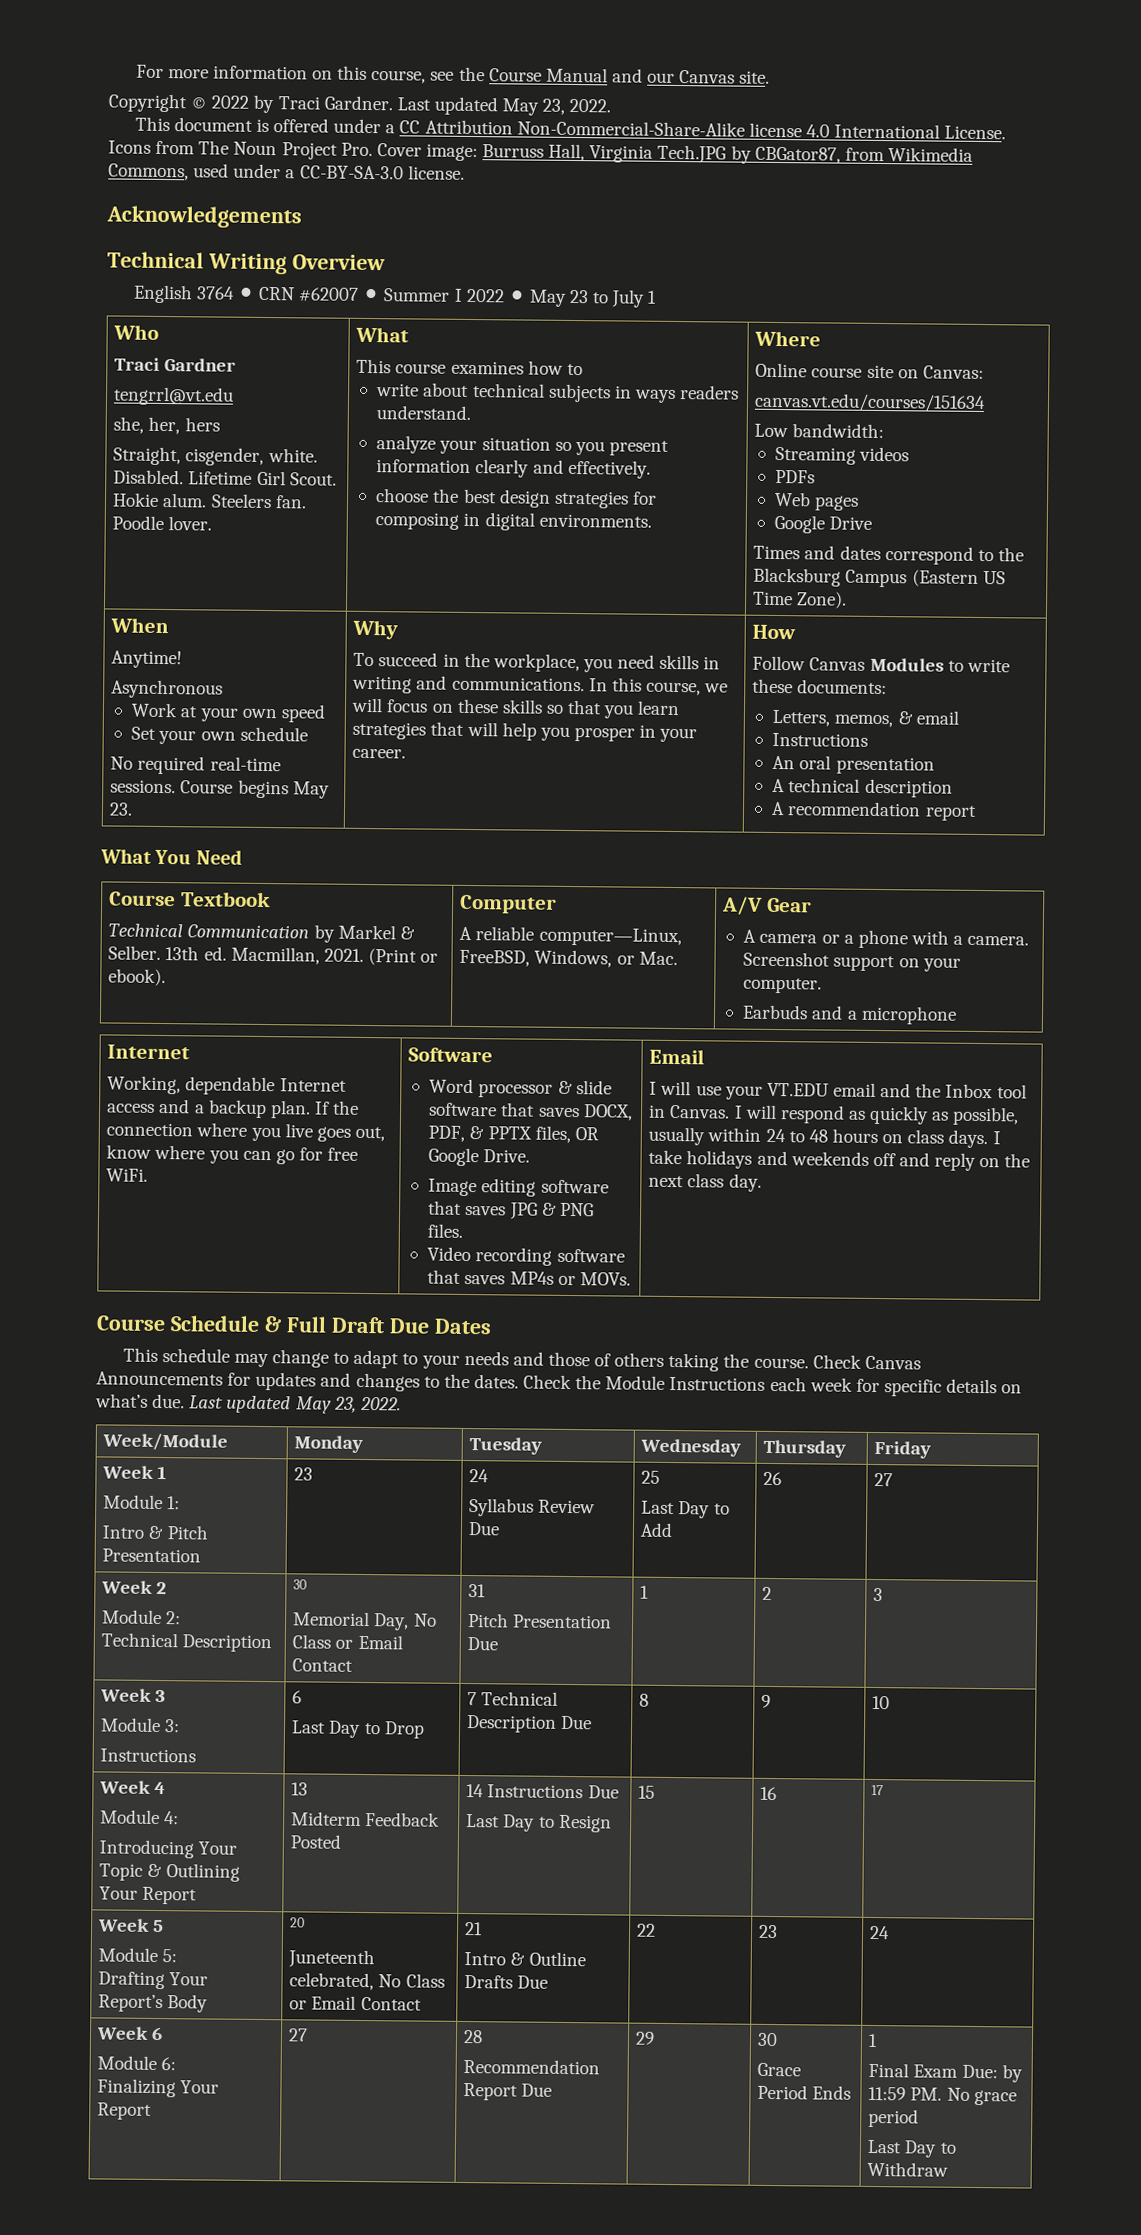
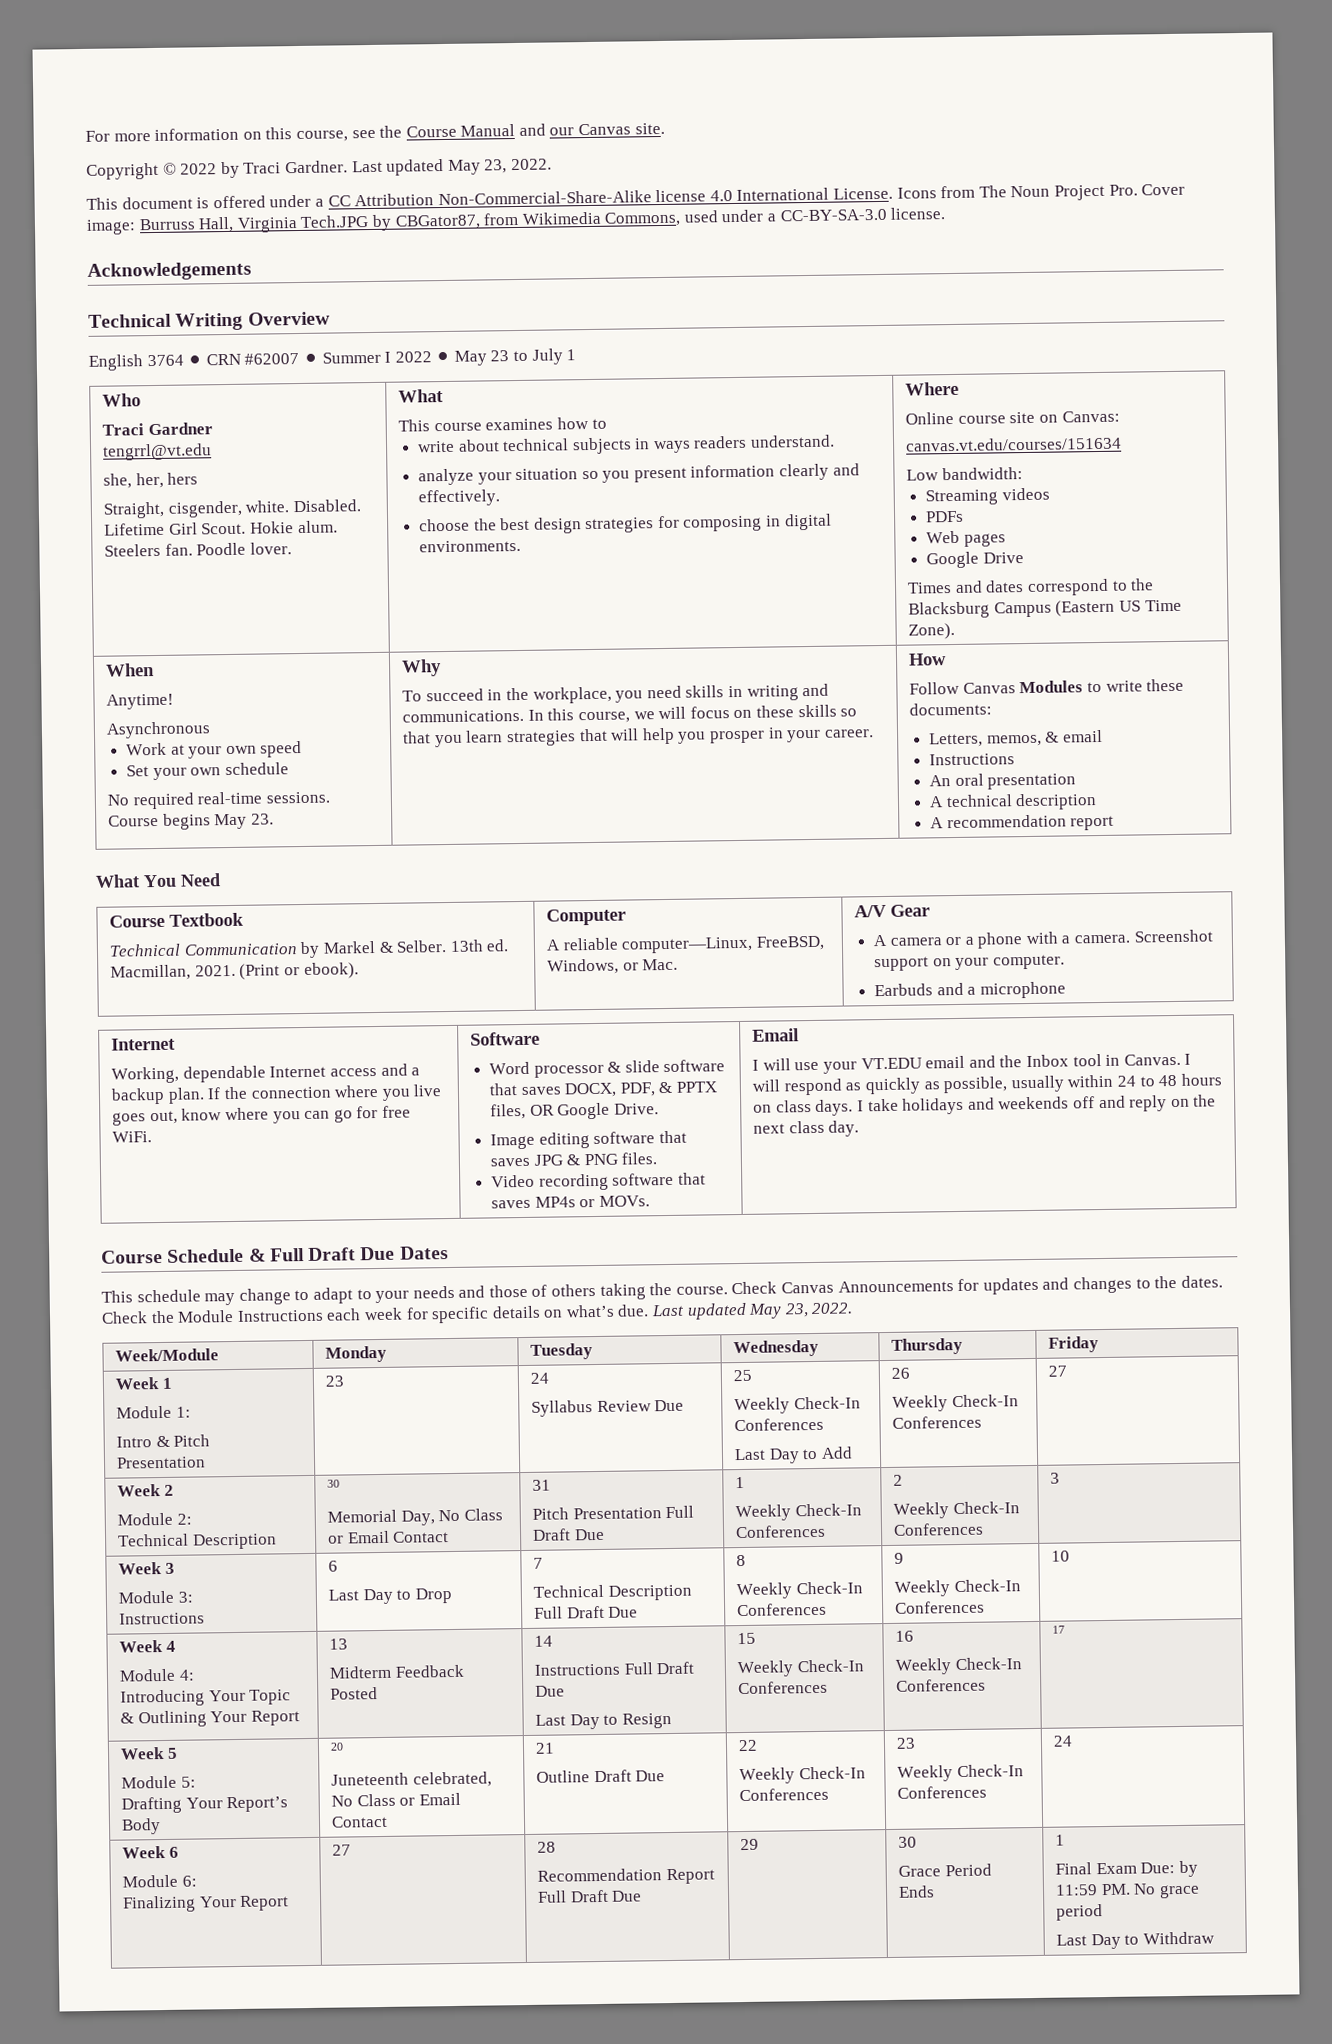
(661, 1477) none -> [734,1396,861,1415] [734,1417,825,1432] // Weekly Check-In Conferences
(783, 1478) none -> [892,1394,1019,1412] [892,1415,983,1429] // Weekly Check-In Conferences
(613, 1621) none -> [665,1505,695,1519] [532,1528,572,1541] Full Draft
[762,1586,773,1600] | 2 -> [735,1503,862,1522] [735,1524,827,1539] [893,1474,904,1486] [893,1501,1020,1519] [893,1522,985,1536] // Weekly Check-In Conferences | 2 // Weekly Check-In Conferences
[481,1691,559,1706] [466,1715,558,1733] Technical Description -> [533,1584,692,1601] [534,1605,605,1619] // Technical Description Full Draft
[761,1694,772,1708] | 9 -> [736,1581,863,1600] [737,1602,828,1617] [894,1552,905,1564] [894,1579,1021,1597] [895,1600,986,1614] // Weekly Check-In Conferences | 9 // Weekly Check-In Conferences
[487,1784,584,1799] Instructions -> [534,1661,695,1676] // Instructions Full Draft
[760,1786,778,1801] | 16 -> [737,1659,864,1678] [738,1680,829,1695] [895,1630,915,1642] [895,1657,1022,1675] [896,1678,987,1692] // Weekly Check-In Conferences | 16 // Weekly Check-In Conferences
[464,1951,586,1967] [464,1975,549,1989] [636,1923,657,1937] [758,1924,779,1939] Intro & Outline Drafts Due | 22 | 23 -> [536,1769,666,1783] [738,1739,759,1752] [739,1766,866,1785] [739,1787,830,1802] [896,1737,917,1749] [897,1764,1024,1782] [897,1785,988,1799] Outline Draft Due | 22 // Weekly Check-In Conferences | 23 // Weekly Check-In Conferences
(519, 2092) none -> [537,1889,609,1903] Full Draft

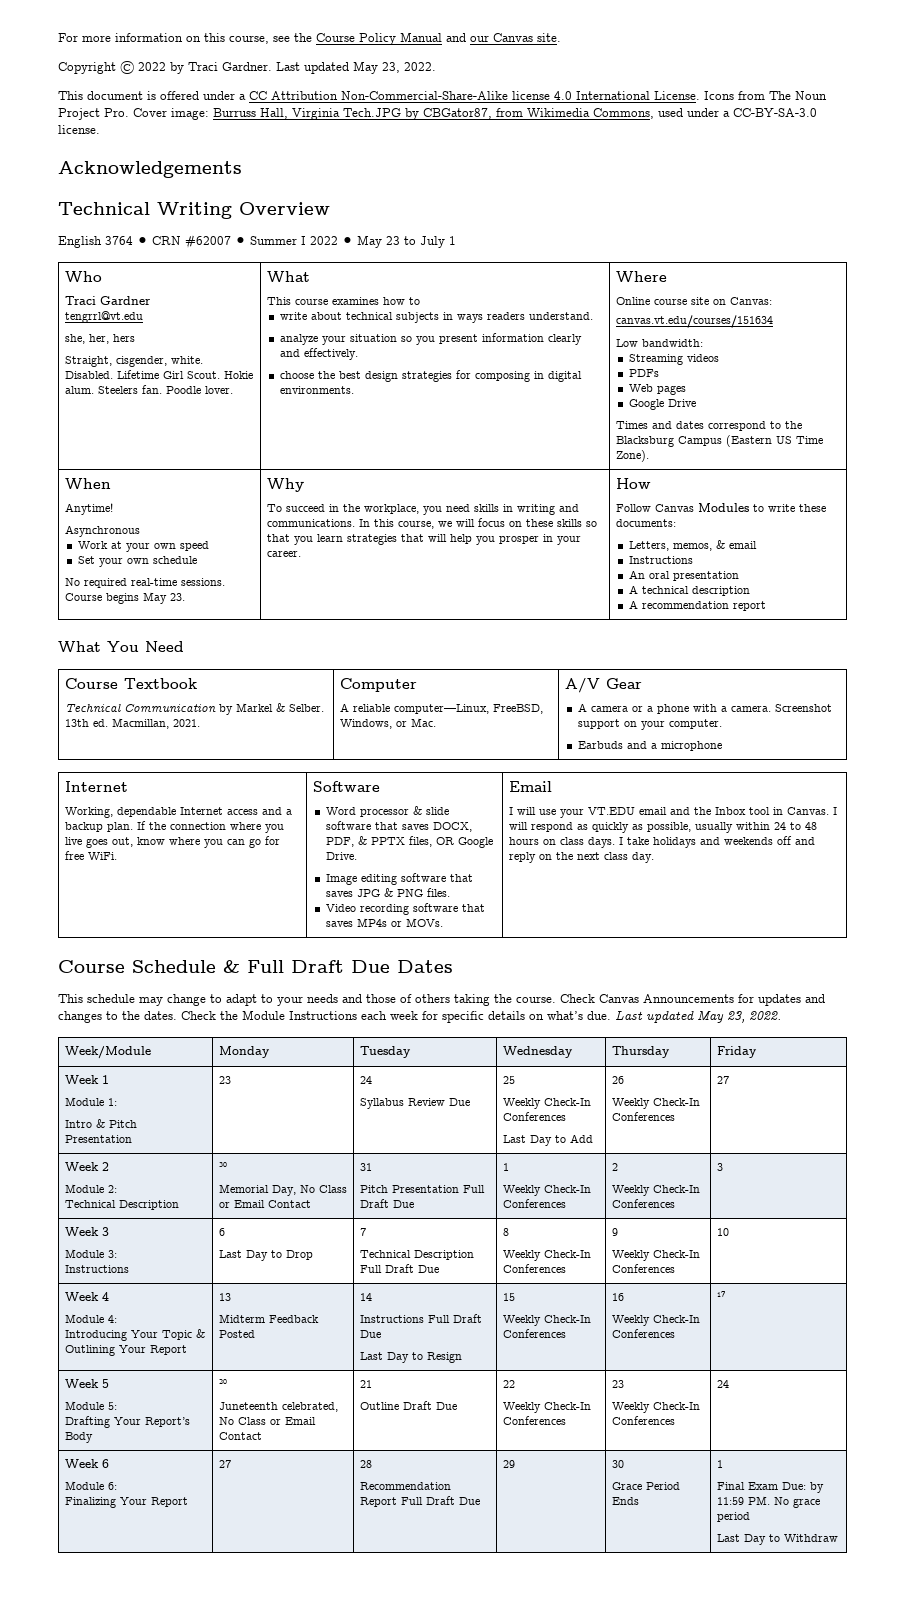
(457, 131) none -> [359,33,396,45] Policy
[239,962,359,980] (Print or ebook). -> (200, 723) none

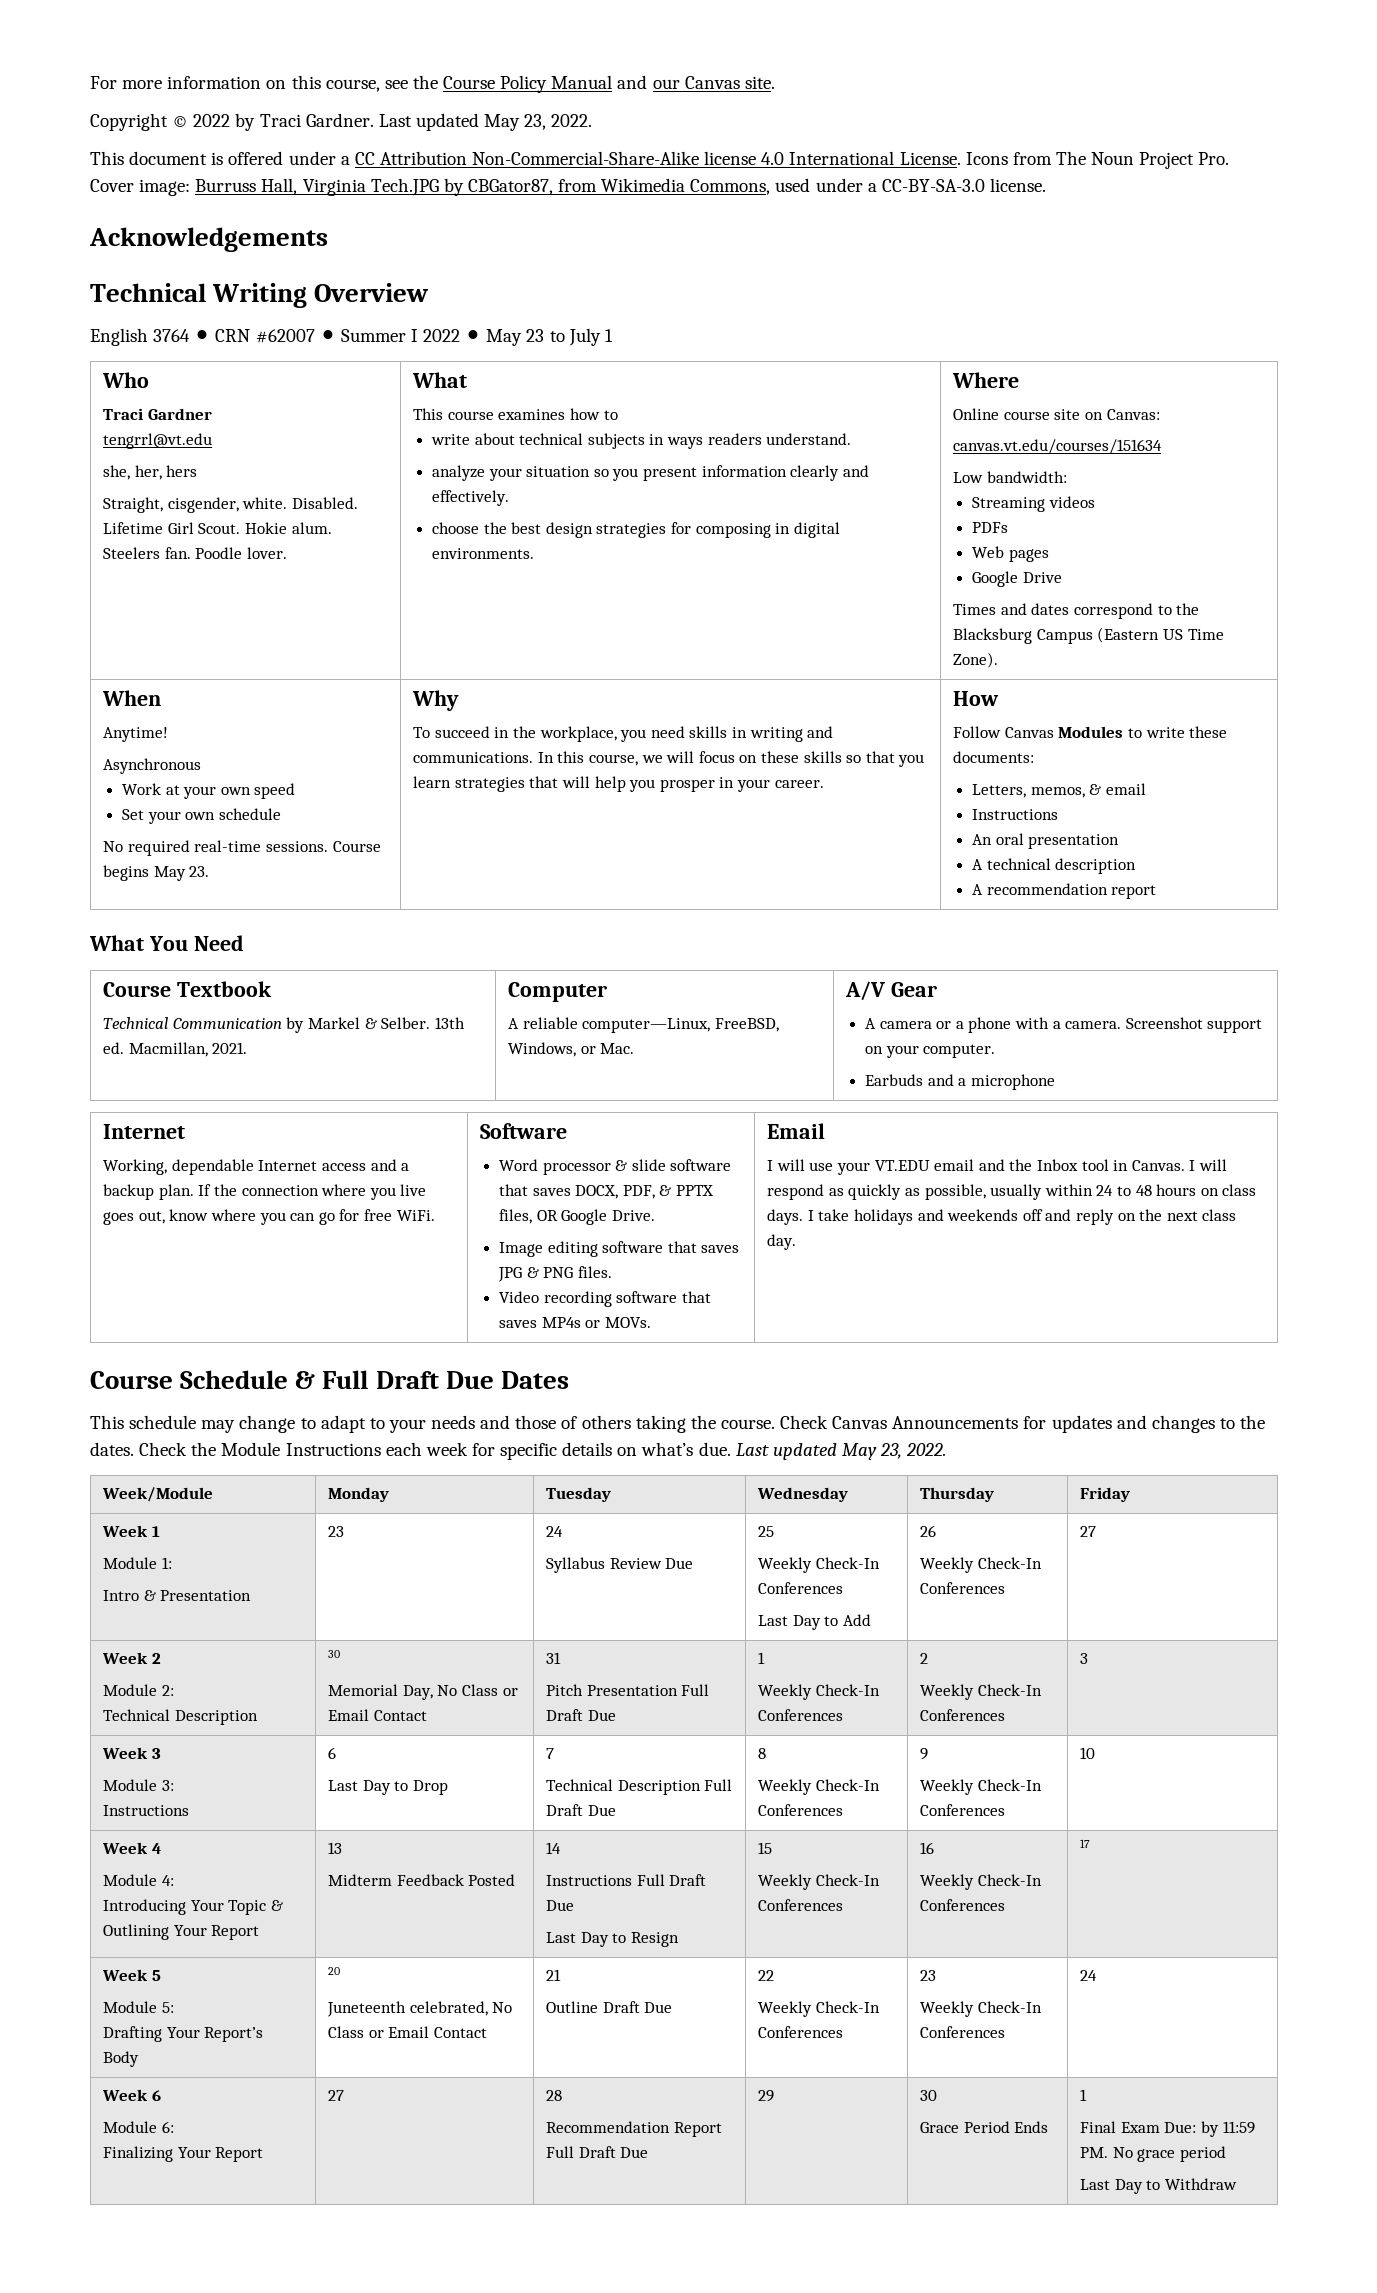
[108,1120,137,1128] Pitch -> (156, 1595) none

